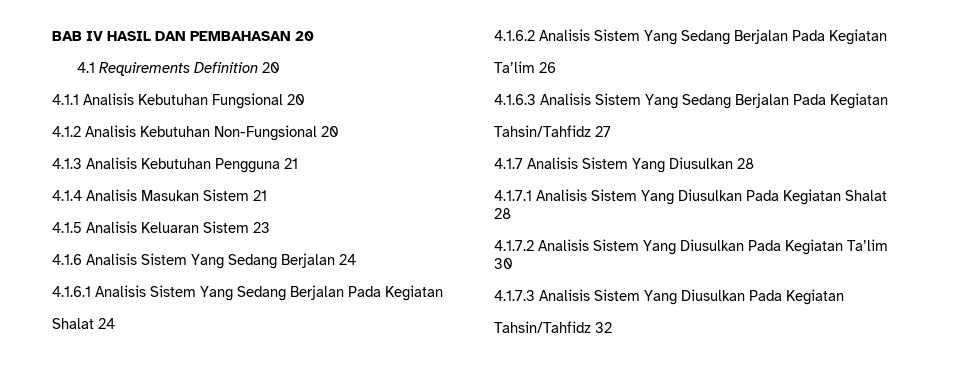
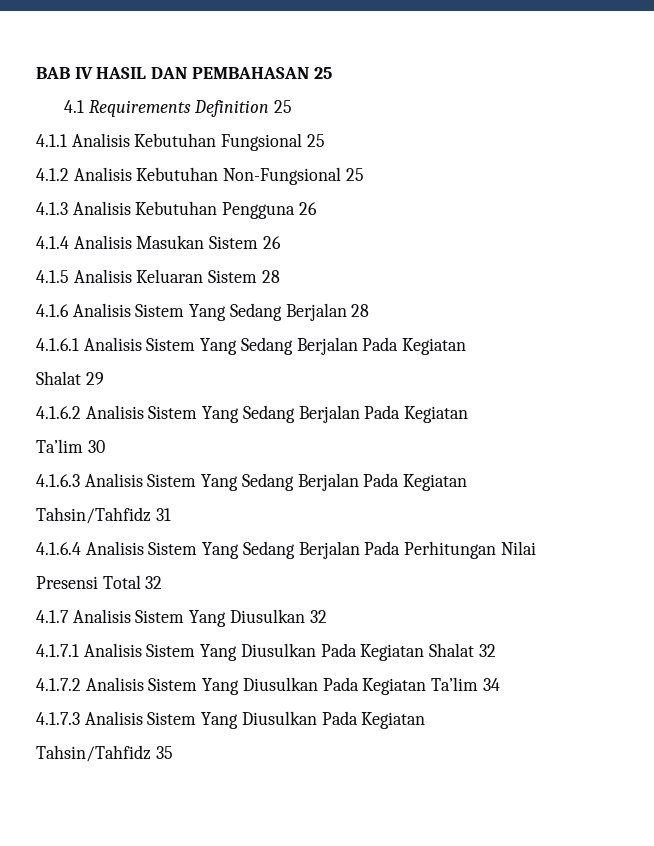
[295,31,314,41] 20 -> [313,67,332,79] 25
[262,62,281,73] 20 -> [273,100,292,113] 25
[287,94,305,105] 20 -> [306,134,325,147] 25
[321,126,339,137] 20 -> [345,168,364,181] 25
[284,158,298,169] 21 -> [298,202,317,215] 26
[253,190,267,201] 21 -> [262,236,281,249] 26
[253,222,270,233] 23 -> [261,270,280,283] 28
[339,254,356,265] 24 -> [351,304,370,317] 28
[98,318,115,329] 24 -> [85,372,104,385] 29
[539,62,556,73] 26 -> [87,440,105,453] 30
[595,126,611,137] 27 -> [155,508,171,521] [36,541,536,559] [36,575,163,589] 31 // 4.1.6.4 Analisis Sistem Yang Sedang Berjalan Pada Perhitungan Nilai // Presensi Total 32
[737,158,754,169] 28 -> [309,610,327,623] 32
[494,208,511,219] 28 -> [478,644,496,657] 32
[494,258,513,269] 30 -> [482,678,500,691] 34
[595,322,612,333] 32 -> [155,746,173,759] 35

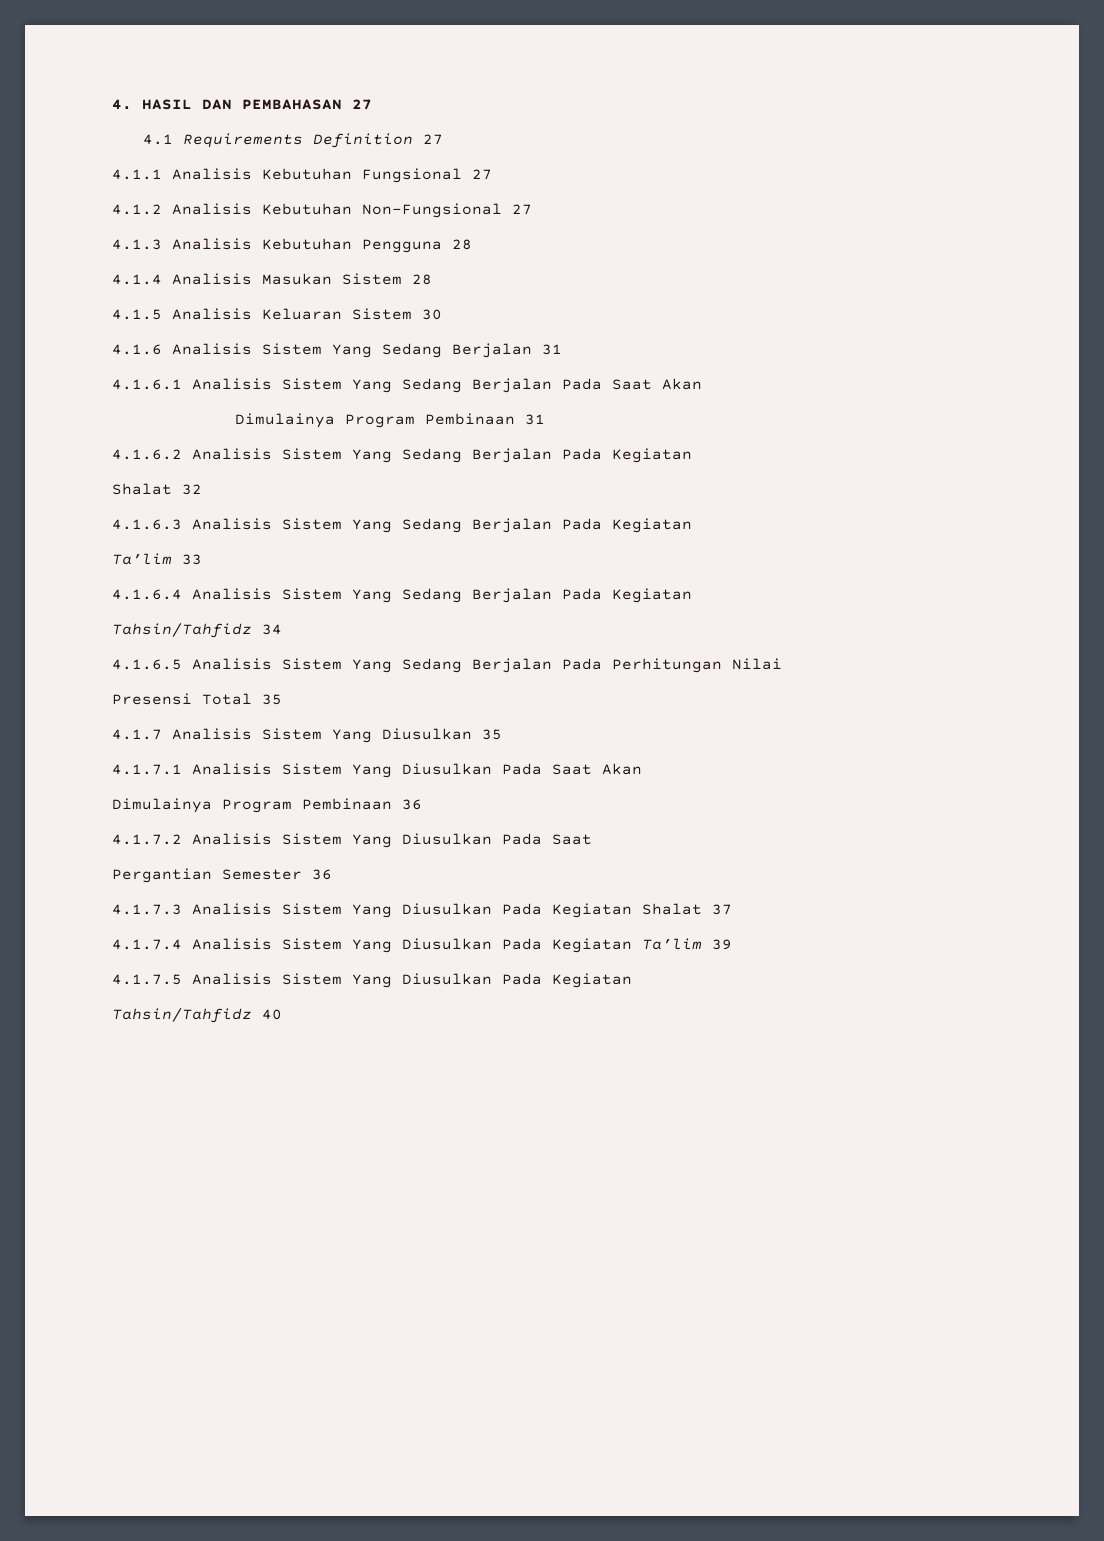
[36,67,93,79] BAB IV -> [112,99,132,110] 4.
[313,67,332,79] 25 -> [352,99,372,110] 27
[273,100,292,113] 25 -> [422,134,443,145] 27
[306,134,325,147] 25 -> [472,169,492,180] 27
[345,168,364,181] 25 -> [512,204,532,215] 27
[298,202,317,215] 26 -> [452,239,472,250] 28
[262,236,281,249] 26 -> [412,274,432,285] 28
[261,270,280,283] 28 -> [422,309,442,320] 30
[351,304,370,317] 28 -> [542,344,562,355] 31
[402,338,467,355] [36,371,104,385] Kegiatan // Shalat 29 -> [612,378,702,390] [235,413,546,428] Saat Akan // Dimulainya Program Pembinaan 31
[36,439,105,453] Ta’lim 30 -> [112,483,202,495] Shalat 32
[36,507,171,524] Tahsin/Tahfidz 31 -> [112,553,202,565] Ta’lim 33
(401, 548) none -> [612,588,692,603] [112,623,282,638] [112,658,602,673] Kegiatan // Tahsin/Tahfidz 34 // 4.1.6.5 Analisis Sistem Yang Sedang Berjalan Pada
[145,576,163,589] 32 -> [262,694,282,705] 35
[309,610,327,623] 32 -> [482,729,502,740] 35
[360,643,496,661] Kegiatan Shalat 32 -> [552,763,642,775] [112,798,422,813] Saat Akan // Dimulainya Program Pembinaan 36
[362,677,500,695] Kegiatan Ta’lim 34 -> [552,834,592,845] [112,868,332,883] Saat // Pergantian Semester 36
[36,745,173,762] // Tahsin/Tahfidz 35 -> [642,903,732,915] [112,938,732,953] [112,973,632,988] [112,1008,282,1023] Shalat 37 // 4.1.7.4 Analisis Sistem Yang Diusulkan Pada Kegiatan Ta’lim 39 // 4.1.7.5 Analisis Sistem Yang Diusulkan Pada Kegiatan // Tahsin/Tahfidz 40

